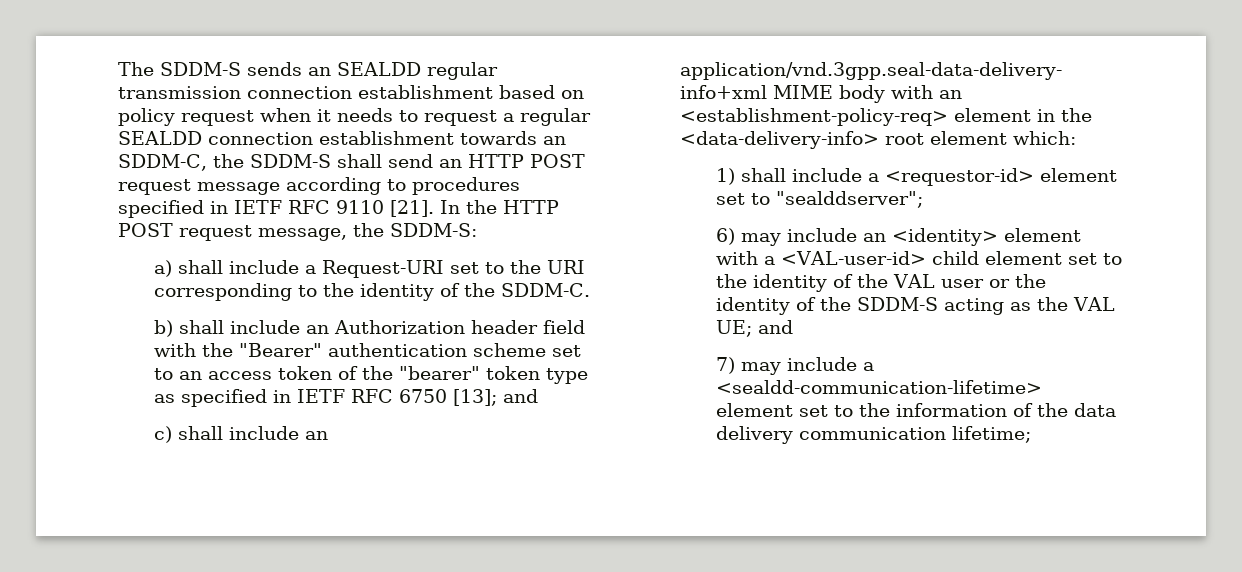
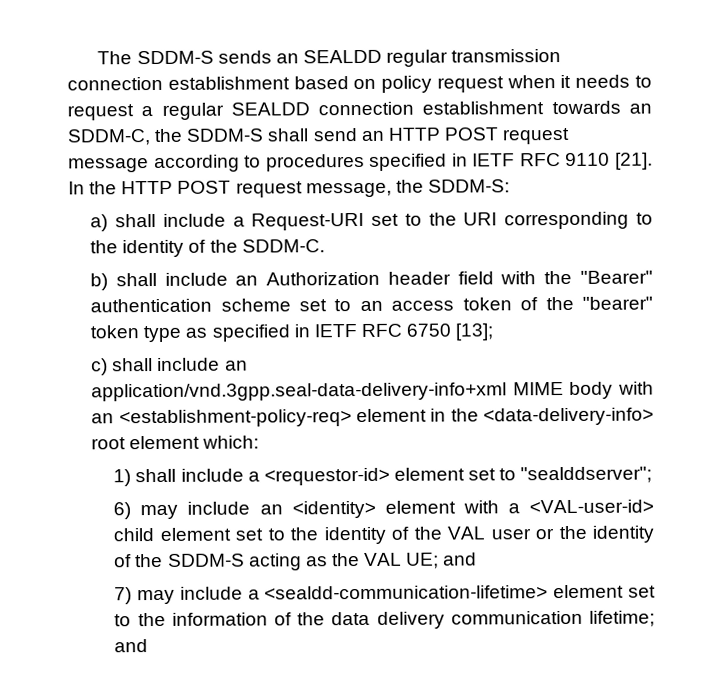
[503,389,539,403] and -> (494, 332) none
(1032, 434) none -> [114,639,149,653] and

